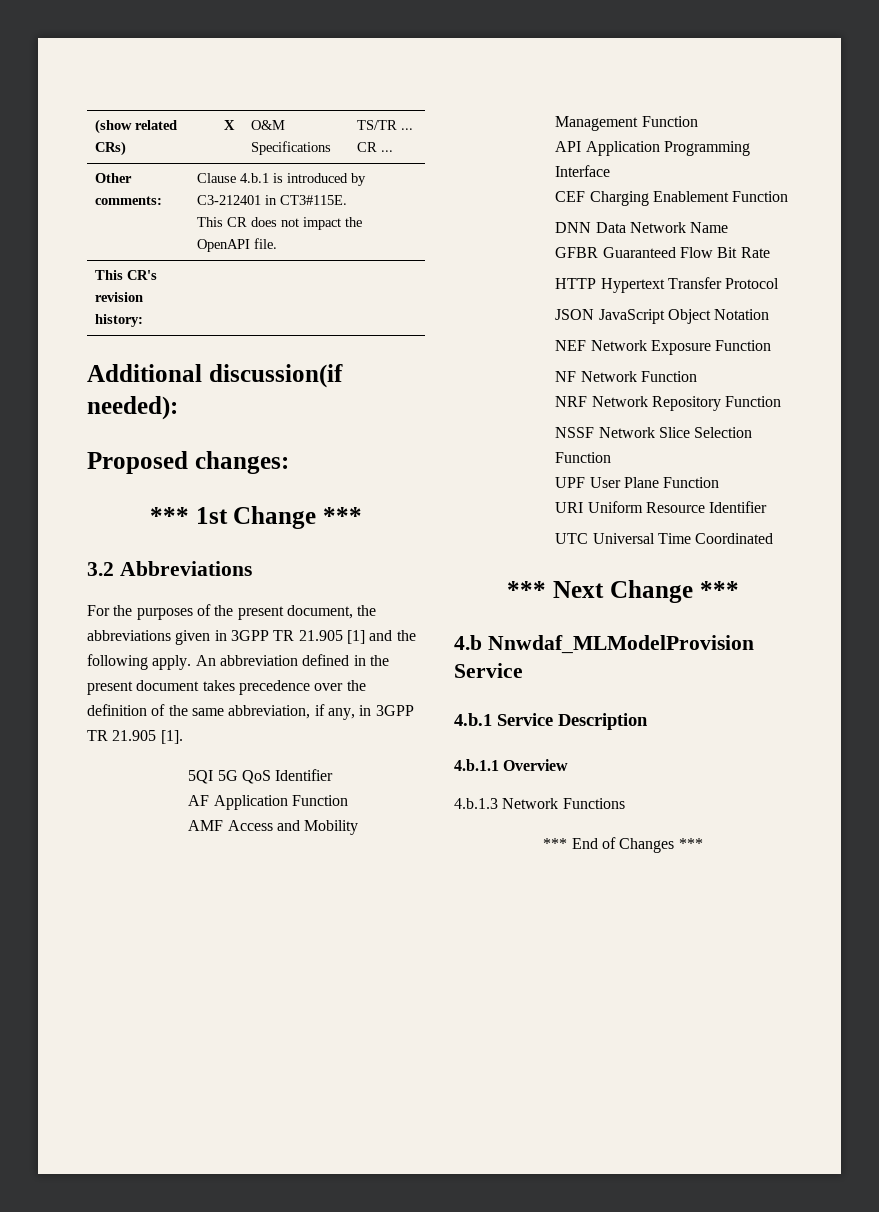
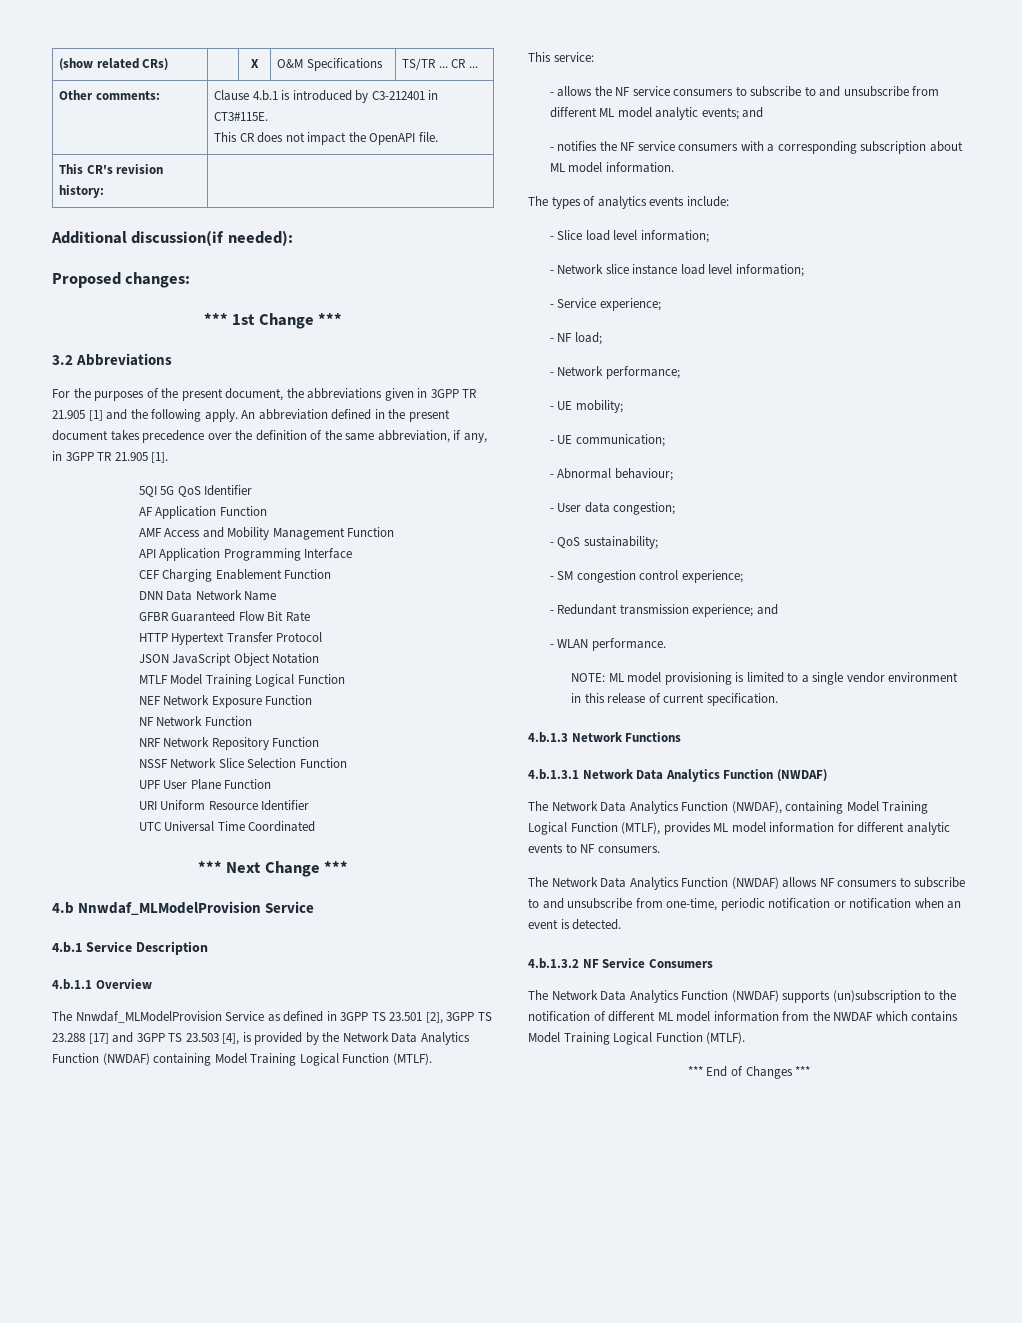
(770, 314) none -> [138,674,345,687] // MTLF Model Training Logical Function
[454,798,625,809] 4.b.1.3 Network Functions -> [52,1011,492,1024] [52,1032,470,1045] [52,1053,432,1066] [528,52,594,62] [549,86,940,97] [549,107,764,120] [549,141,963,154] [549,162,674,173] [528,196,729,209] [549,230,709,243] [549,264,804,277] [549,298,661,311] [549,332,602,345] [549,366,680,379] [549,400,623,413] [549,434,665,447] [549,468,673,481] [549,502,676,515] [549,536,658,549] [549,570,743,583] [549,604,778,617] [549,638,666,651] [571,672,959,685] [571,693,778,706] [528,732,682,743] [528,769,827,782] [528,801,929,814] [528,822,950,835] [528,843,660,853] [528,877,966,890] [528,898,962,911] [528,919,622,930] [528,958,713,969] [528,990,956,1003] [528,1011,959,1022] [528,1032,746,1045] The Nnwdaf_MLModelProvision Service as defined in 3GPP TS 23.501 [2], 3GPP TS 23.288 [17] and 3GPP TS 23.503 [4], is provided by the Network Data Analytics Function (NWDAF) containing Model Training Logical Function (MTLF). // This service: // - allows the NF service consumers to subscribe to and unsubscribe from different ML model analytic events; and // - notifies the NF service consumers with a corresponding subscription about ML model information. // The types of analytics events include: // - Slice load level information; // - Network slice instance load level information; // - Service experience; // - NF load; // - Network performance; // - UE mobility; // - UE communication; // - Abnormal behaviour; // - User data congestion; // - QoS sustainability; // - SM congestion control experience; // - Redundant transmission experience; and // - WLAN performance. // NOTE: ML model provisioning is limited to a single vendor environment in this release of current specification. // 4.b.1.3 Network Functions // 4.b.1.3.1 Network Data Analytics Function (NWDAF) // The Network Data Analytics Function (NWDAF), containing Model Training Logical Function (MTLF), provides ML model information for different analytic events to NF consumers. // The Network Data Analytics Function (NWDAF) allows NF consumers to subscribe to and unsubscribe from one-time, periodic notification or notification when an event is detected. // 4.b.1.3.2 NF Service Consumers // The Network Data Analytics Function (NWDAF) supports (un)subscription to the notification of different ML model information from the NWDAF which contains Model Training Logical Function (MTLF).

